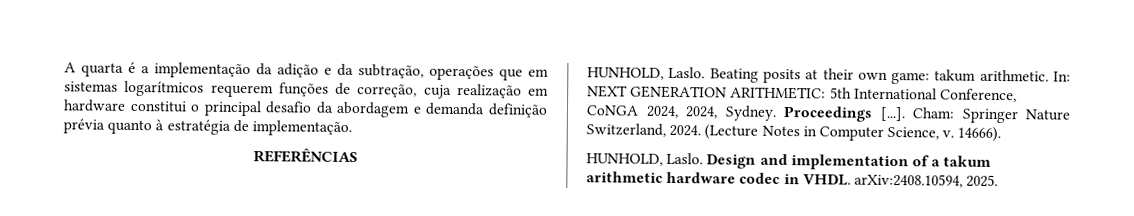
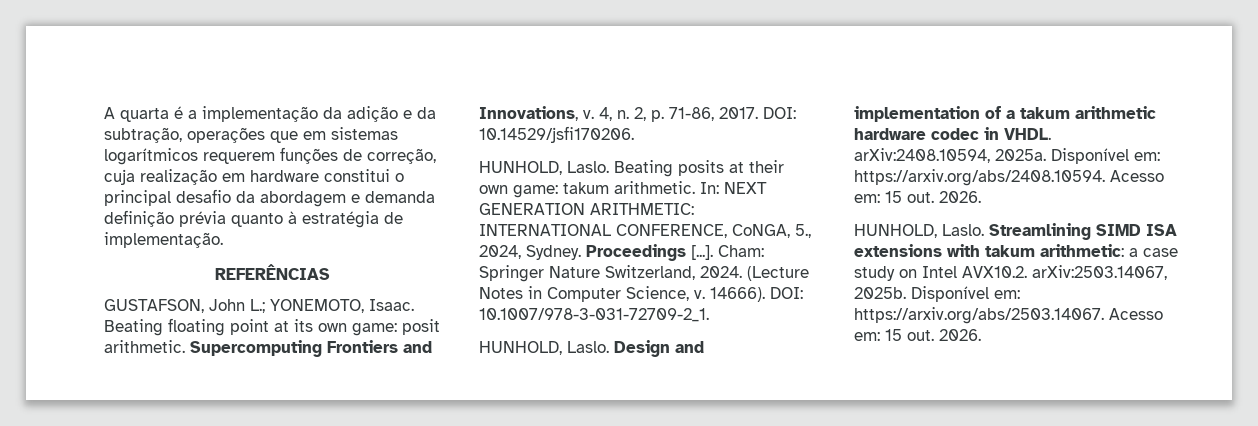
(358, 155) none -> [104,299,414,313] [104,318,440,336] [104,340,432,357] [479,106,796,122] [479,126,634,143] // GUSTAFSON, John L.; YONEMOTO, Isaac. Beating floating point at its own game: posit arithmetic. Supercomputing Frontiers and Innovations, v. 4, n. 2, p. 71-86, 2017. DOI: 10.14529/jsfi170206.
[829,87,1017,103] [586,105,679,119] 5th International Conference, CoNGA 2024, -> [479,224,811,238] INTERNATIONAL CONFERENCE, CoNGA, 5.,
(1002, 134) none -> [770,287,803,299] [479,308,709,322] DOI: 10.1007/978-3-031-72709-2_1.
[966,174,999,187] 2025. -> [995,148,1160,164] [854,169,1164,186] [854,191,981,203] [854,223,1177,240] [854,244,1178,257] [854,265,1167,281] [854,286,1020,302] [854,307,1163,324] [854,329,981,341] 2025a. Disponível em: https://arxiv.org/abs/2408.10594. Acesso em: 15 out. 2026. // HUNHOLD, Laslo. Streamlining SIMD ISA extensions with takum arithmetic: a case study on Intel AVX10.2. arXiv:2503.14067, 2025b. Disponível em: https://arxiv.org/abs/2503.14067. Acesso em: 15 out. 2026.

